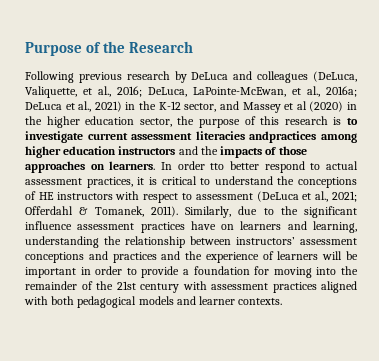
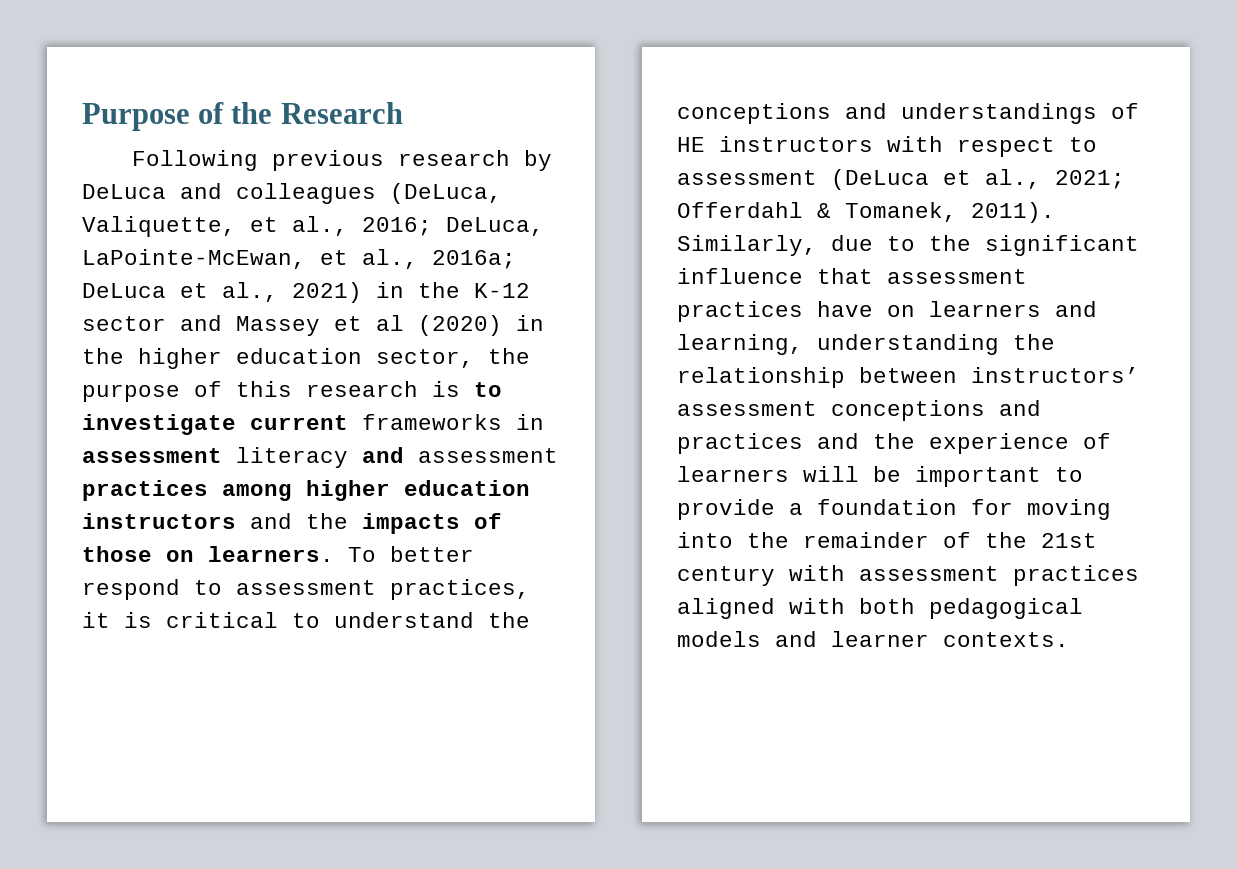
[184,103,217,112] sector, -> [82,316,166,331] sector
[131,131,317,143] assessment literacies andpractices -> [362,414,544,430] [82,447,558,468] [82,480,208,501] frameworks in assessment literacy and assessment practices
[25,161,85,173] approaches -> (152, 554) none
[160,161,225,170] In order tto -> [348,547,376,562] To
[326,161,358,170] actual -> (222, 587) none
(357, 182) none -> [845,103,1097,124] and understandings
(72, 225) none -> [817,268,873,284] that
[80,266,123,275] in order -> (1041, 476) none

